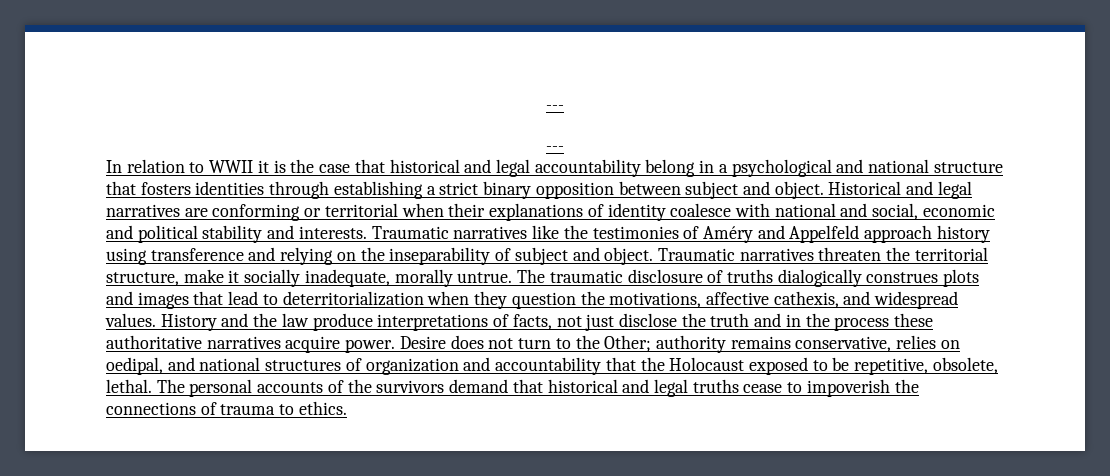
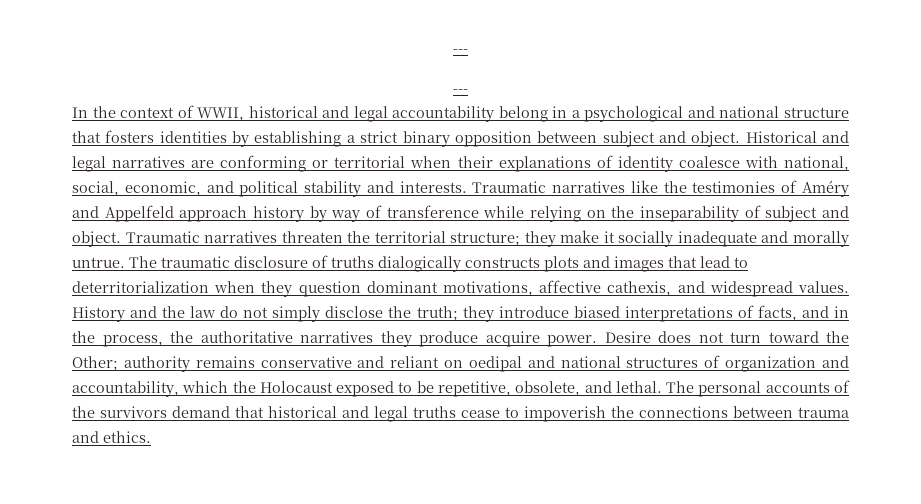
[126,159,385,173] relation to WWII it is the case that -> [92,105,245,121] the context of WWII,
[269,181,330,199] through -> [232,131,250,147] by
[774,203,995,220] national and social, economic -> [784,156,850,171] [72,181,201,196] national, social, economic,
[106,247,276,265] using transference and -> [309,205,525,222] by way of transference while
[106,272,179,286] structure, -> [450,231,556,247] structure; they
[304,269,390,287] inadequate, -> [677,231,789,247] inadequate and
[866,272,939,283] construes -> [465,257,540,268] constructs
[580,291,605,305] the -> [366,281,438,293] dominant
[312,313,934,331] [106,335,281,349] produce interpretations of facts, not just disclose the truth and in the process these authoritative narratives -> [220,305,849,322] [72,331,478,347] do not simply disclose the truth; they introduce biased interpretations of facts, and in the process, the authoritative narratives they produce
[555,338,571,349] to -> [768,331,819,343] toward
[795,335,960,352] [106,357,163,375] conservative, relies on oedipal, -> [260,356,522,372] conservative and reliant on oedipal
[495,357,636,375] accountability that -> [72,381,229,397] accountability, which
(998, 365) none -> [584,381,612,393] and
[200,402,295,415] of trauma to -> [733,406,849,418] [72,431,99,443] between trauma and

